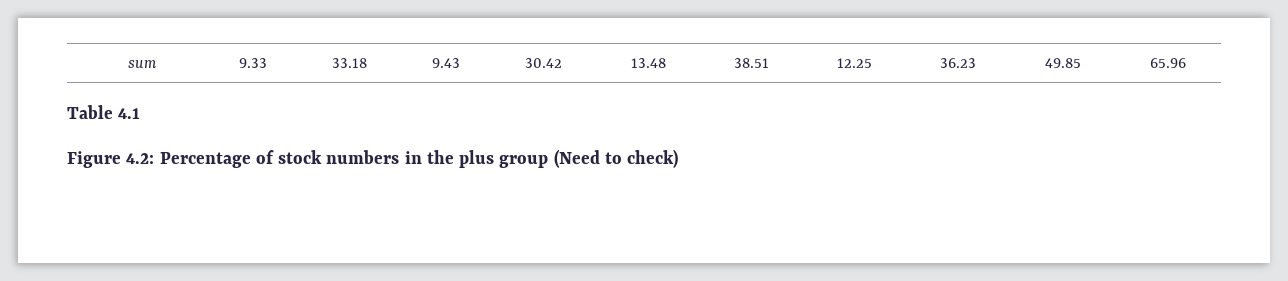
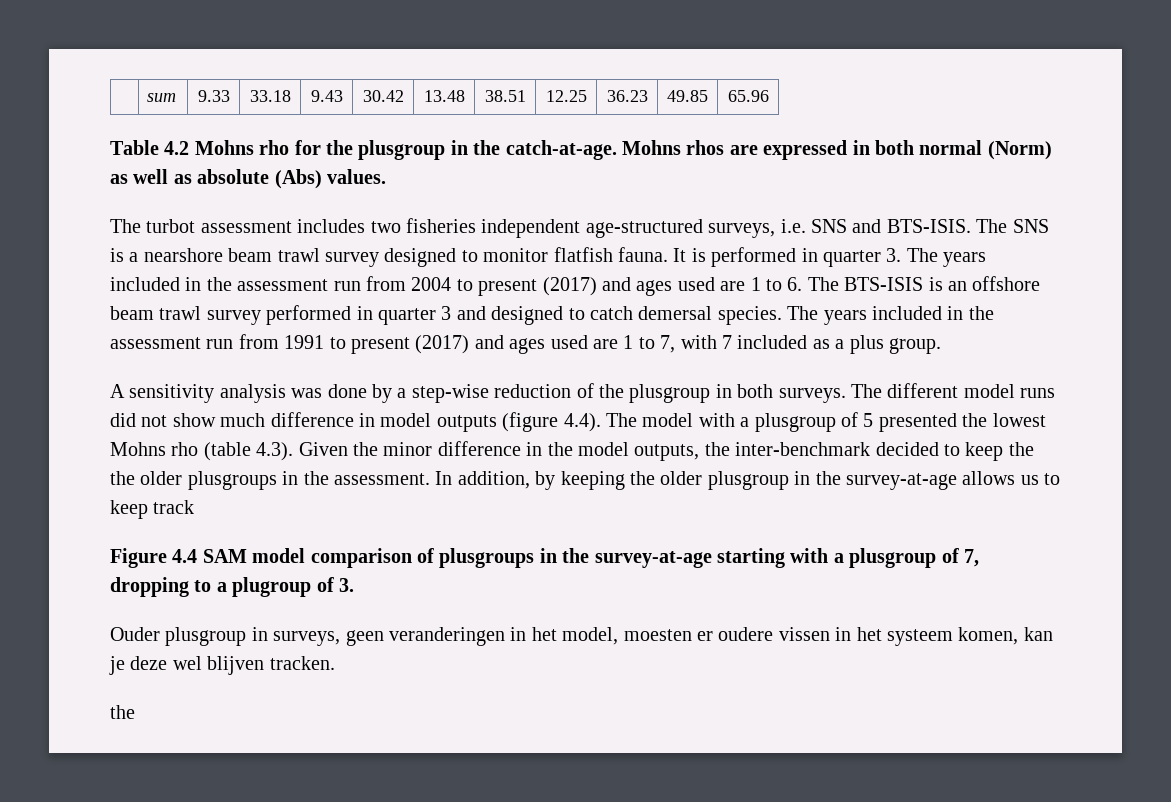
[118,108,141,119] [67,149,679,168] 4.1 // Figure 4.2: Percentage of stock numbers in the plus group (Need to check) -> [164,140,1052,160] [110,169,386,189] [110,218,1049,238] [110,247,987,267] [110,276,1041,296] [110,305,994,325] [110,334,941,354] [110,383,1056,403] [110,412,1046,432] [110,441,1034,461] [110,471,1061,490] [110,500,195,519] [110,548,979,568] [110,577,354,597] [110,627,1053,646] [109,656,335,675] [110,705,135,719] 4.2 Mohns rho for the plusgroup in the catch-at-age. Mohns rhos are expressed in both normal (Norm) as well as absolute (Abs) values. // The turbot assessment includes two fisheries independent age-structured surveys, i.e. SNS and BTS-ISIS. The SNS is a nearshore beam trawl survey designed to monitor flatfish fauna. It is performed in quarter 3. The years included in the assessment run from 2004 to present (2017) and ages used are 1 to 6. The BTS-ISIS is an offshore beam trawl survey performed in quarter 3 and designed to catch demersal species. The years included in the assessment run from 1991 to present (2017) and ages used are 1 to 7, with 7 included as a plus group. // A sensitivity analysis was done by a step-wise reduction of the plusgroup in both surveys. The different model runs did not show much difference in model outputs (figure 4.4). The model with a plusgroup of 5 presented the lowest Mohns rho (table 4.3). Given the minor difference in the model outputs, the inter-benchmark decided to keep the the older plusgroups in the assessment. In addition, by keeping the older plusgroup in the survey-at-age allows us to keep track // Figure 4.4 SAM model comparison of plusgroups in the survey-at-age starting with a plusgroup of 7, dropping to a plugroup of 3. // Ouder plusgroup in surveys, geen veranderingen in het model, moesten er oudere vissen in het systeem komen, kan je deze wel blijven tracken. // the

